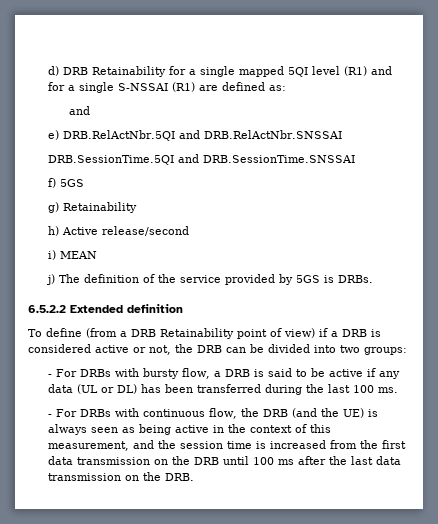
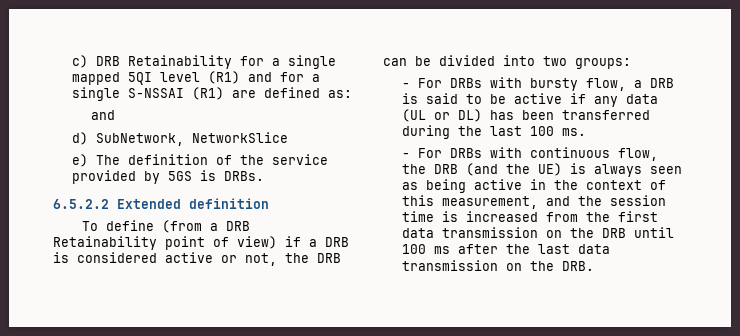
[48,66,60,76] d) -> [71,55,88,68] c)
[48,130,343,141] [48,154,356,165] [48,178,85,188] [48,202,138,213] [48,226,190,236] [48,250,98,260] [46,274,56,285] e) DRB.RelActNbr.5QI and DRB.RelActNbr.SNSSAI // DRB.SessionTime.5QI and DRB.SessionTime.SNSSAI // f) 5GS // g) Retainability // h) Active release/second // i) MEAN // j) -> [71,132,288,146] [71,154,88,167] d) SubNetwork, NetworkSlice // e)

